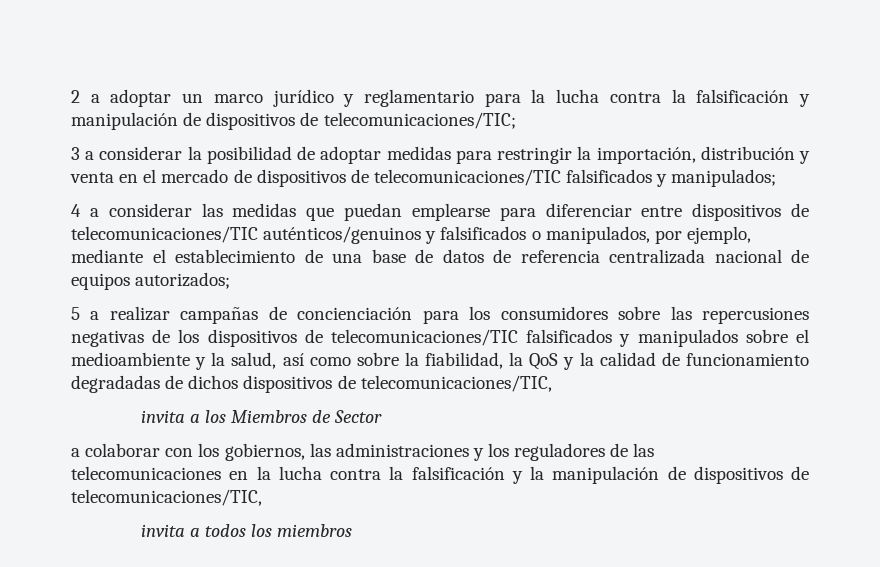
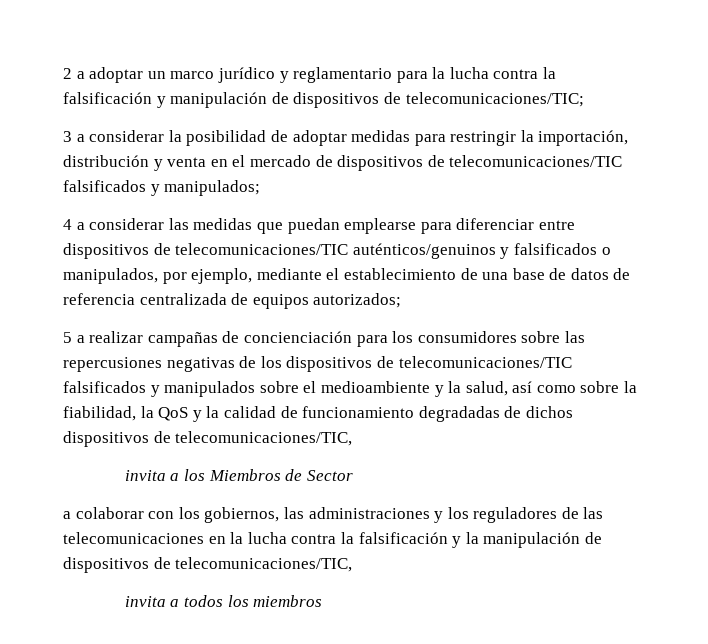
[714,249,782,263] nacional -> (227, 299) none

